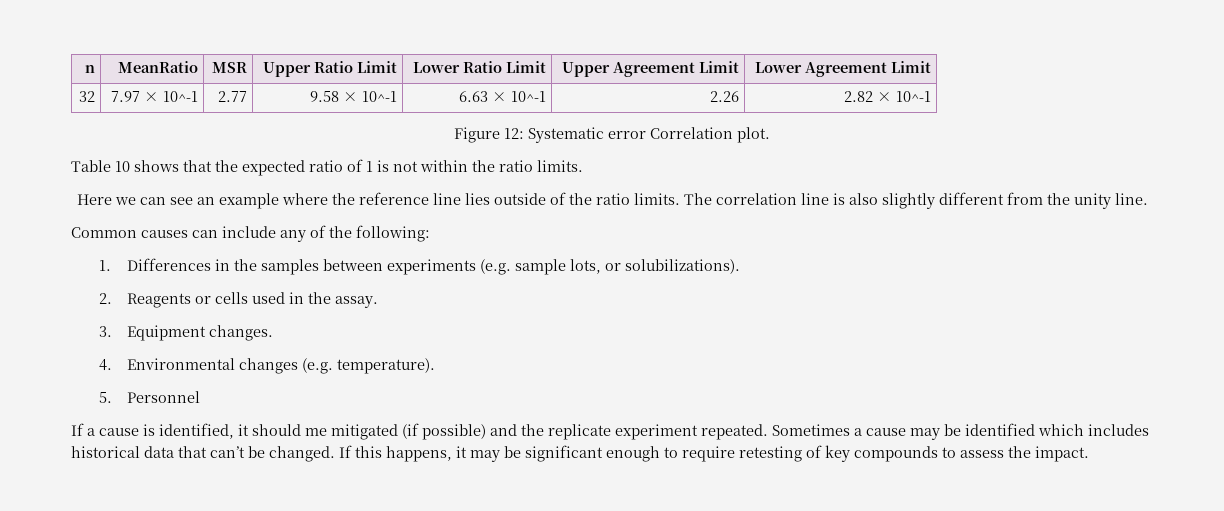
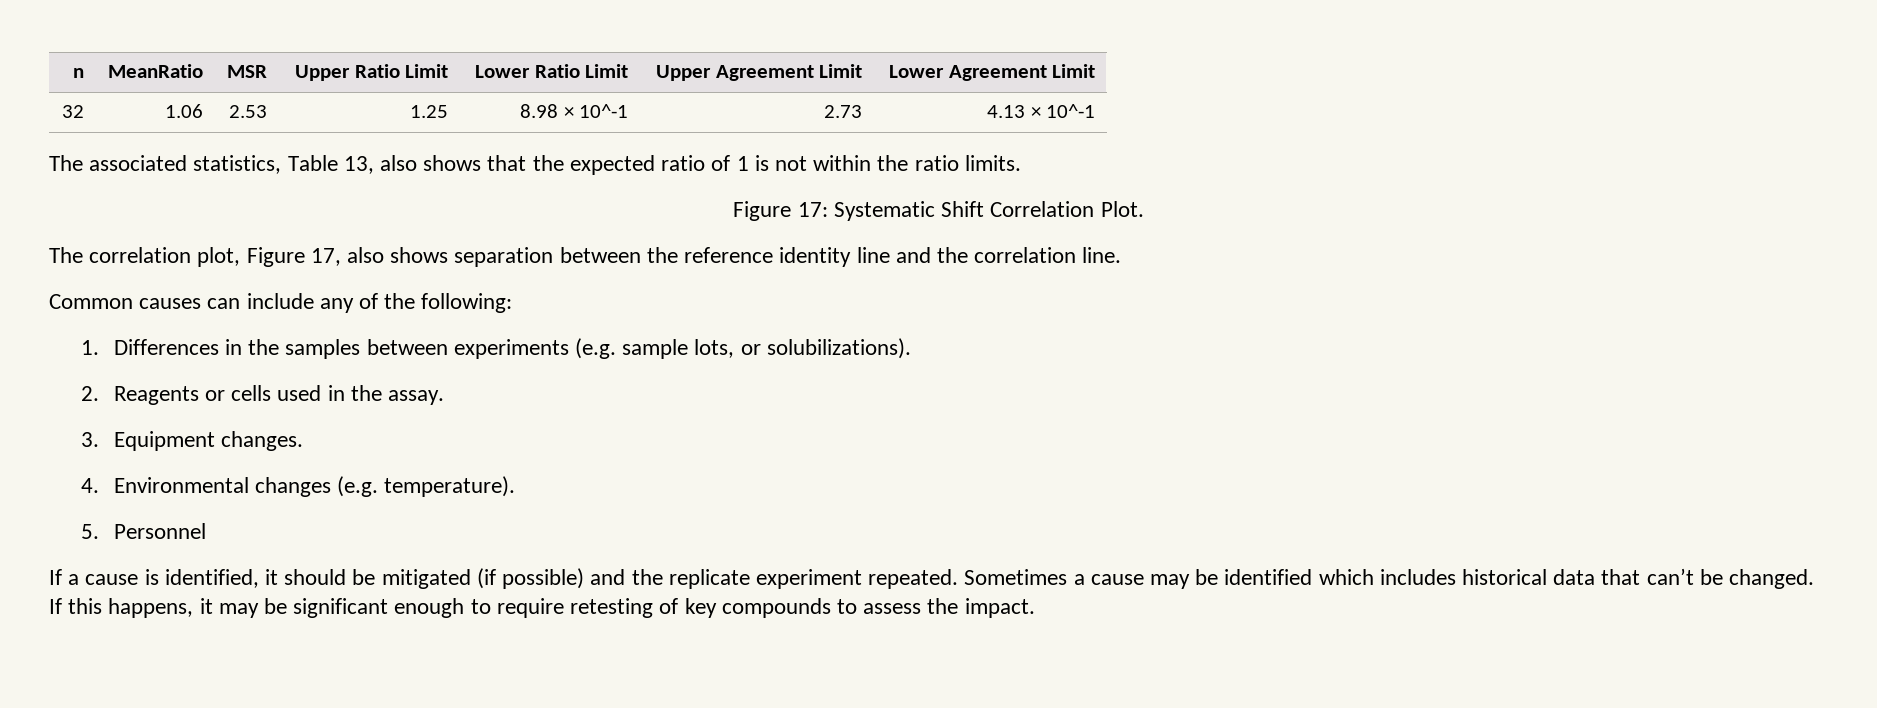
[110,91,198,102] [217,91,247,102] [309,91,397,102] [458,91,546,102] [709,91,739,102] [843,91,931,102] [454,127,770,143] [71,160,130,172] 7.97 × 10^-1 | 2.77 | 9.58 × 10^-1 | 6.63 × 10^-1 | 2.26 | 2.82 × 10^-1 // Figure 12: Systematic error Correlation plot. // Table 10 -> [165,104,204,118] [229,105,268,118] [410,105,449,118] [520,104,629,118] [824,105,863,118] [987,104,1096,118] [49,155,418,174] 1.06 | 2.53 | 1.25 | 8.98 × 10^-1 | 2.73 | 4.13 × 10^-1 // The associated statistics, Table 13, also
[76,192,1111,209] Here we can see an example where the reference line lies outside of the ratio limits. The correlation line is also slightly different from the unity -> [733,201,1144,221] [49,247,1077,267] Figure 17: Systematic Shift Correlation Plot. // The correlation plot, Figure 17, also shows separation between the reference identity line and the correlation
[305,428,327,436] me -> [352,569,376,585] be

